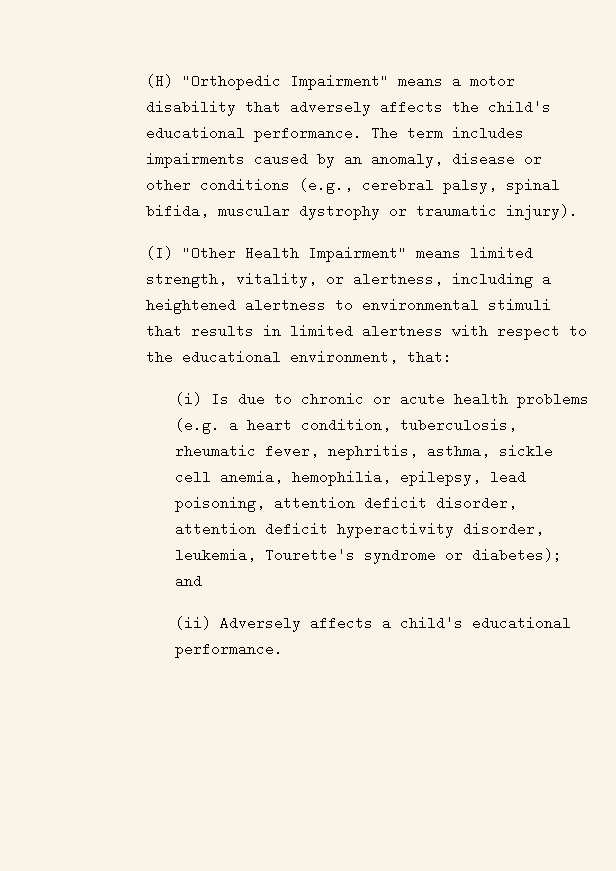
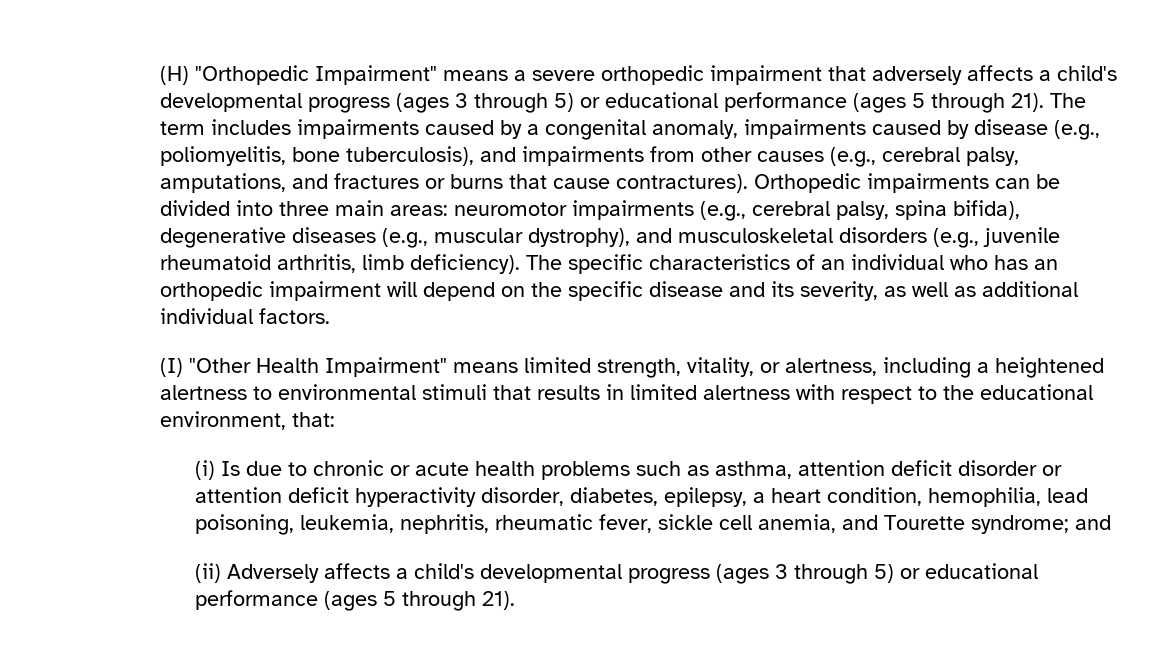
[469,76,515,86] [145,100,551,116] [145,126,362,142] motor disability that adversely affects the child's educational performance. -> [531,65,1117,85] [159,92,1044,113] severe orthopedic impairment that adversely affects a child's developmental progress (ages 3 through 5) or educational performance (ages 5 through 21).
[343,152,542,168] [145,178,560,194] [145,204,578,220] an anomaly, disease or other conditions (e.g., cerebral palsy, spinal bifida, muscular dystrophy or traumatic injury). -> [526,119,1100,140] [159,146,1019,167] [159,173,1060,193] [159,200,1020,221] [159,227,1060,248] [159,254,1058,274] [159,281,1078,301] [159,308,330,324] a congenital anomaly, impairments caused by disease (e.g., poliomyelitis, bone tuberculosis), and impairments from other causes (e.g., cerebral palsy, amputations, and fractures or burns that cause contractures). Orthopedic impairments can be divided into three main areas: neuromotor impairments (e.g., cerebral palsy, spina bifida), degenerative diseases (e.g., muscular dystrophy), and musculoskeletal disorders (e.g., juvenile rheumatoid arthritis, limb deficiency). The specific characteristics of an individual who has an orthopedic impairment will depend on the specific disease and its severity, as well as additional individual factors.
[174,418,517,434] [174,444,553,460] [174,470,526,486] [174,496,517,512] [174,522,544,538] [174,548,562,564] (e.g. a heart condition, tuberculosis, rheumatic fever, nephritis, asthma, sickle cell anemia, hemophilia, epilepsy, lead poisoning, attention deficit disorder, attention deficit hyperactivity disorder, leukemia, Tourette's syndrome or diabetes); -> [636,460,1063,479] [195,487,1089,507] [195,514,1070,535] such as asthma, attention deficit disorder or attention deficit hyperactivity disorder, diabetes, epilepsy, a heart condition, hemophilia, lead poisoning, leukemia, nephritis, rheumatic fever, sickle cell anemia, and Tourette syndrome;
[471,616,571,630] [174,642,283,658] educational performance. -> [480,563,1039,584] [195,590,516,611] developmental progress (ages 3 through 5) or educational performance (ages 5 through 21).

